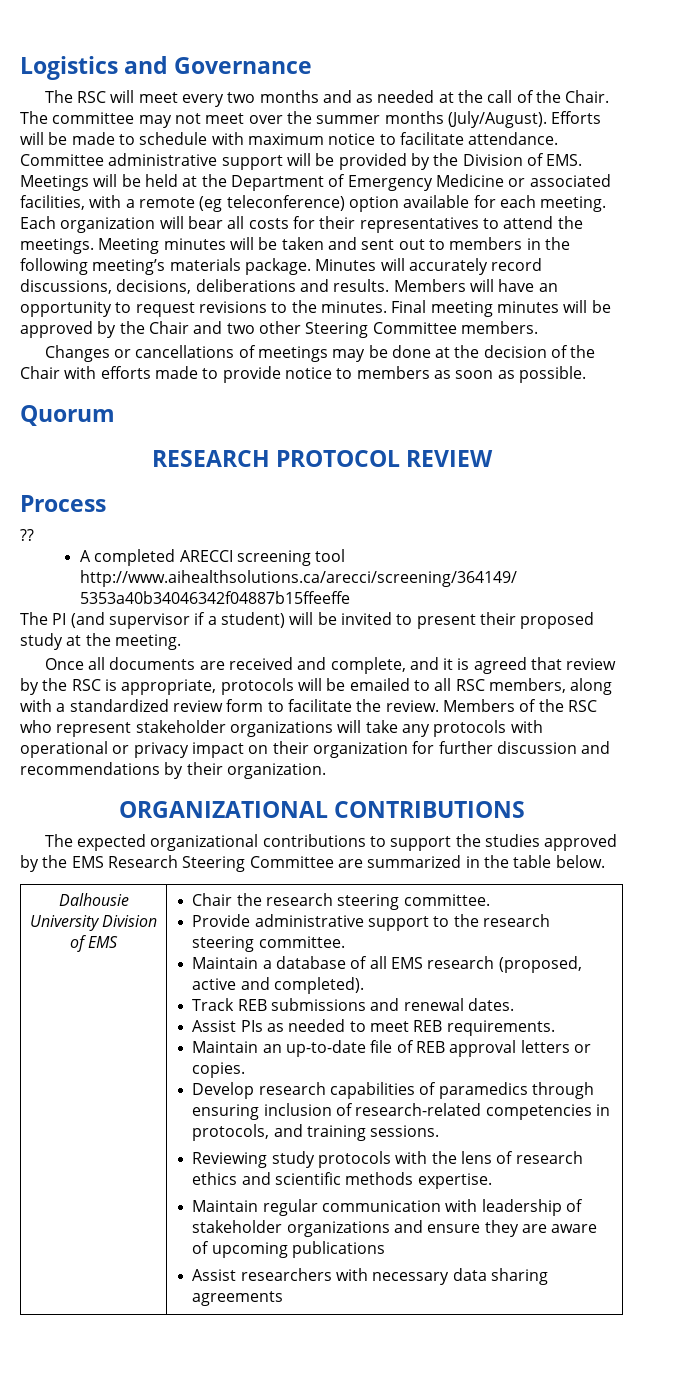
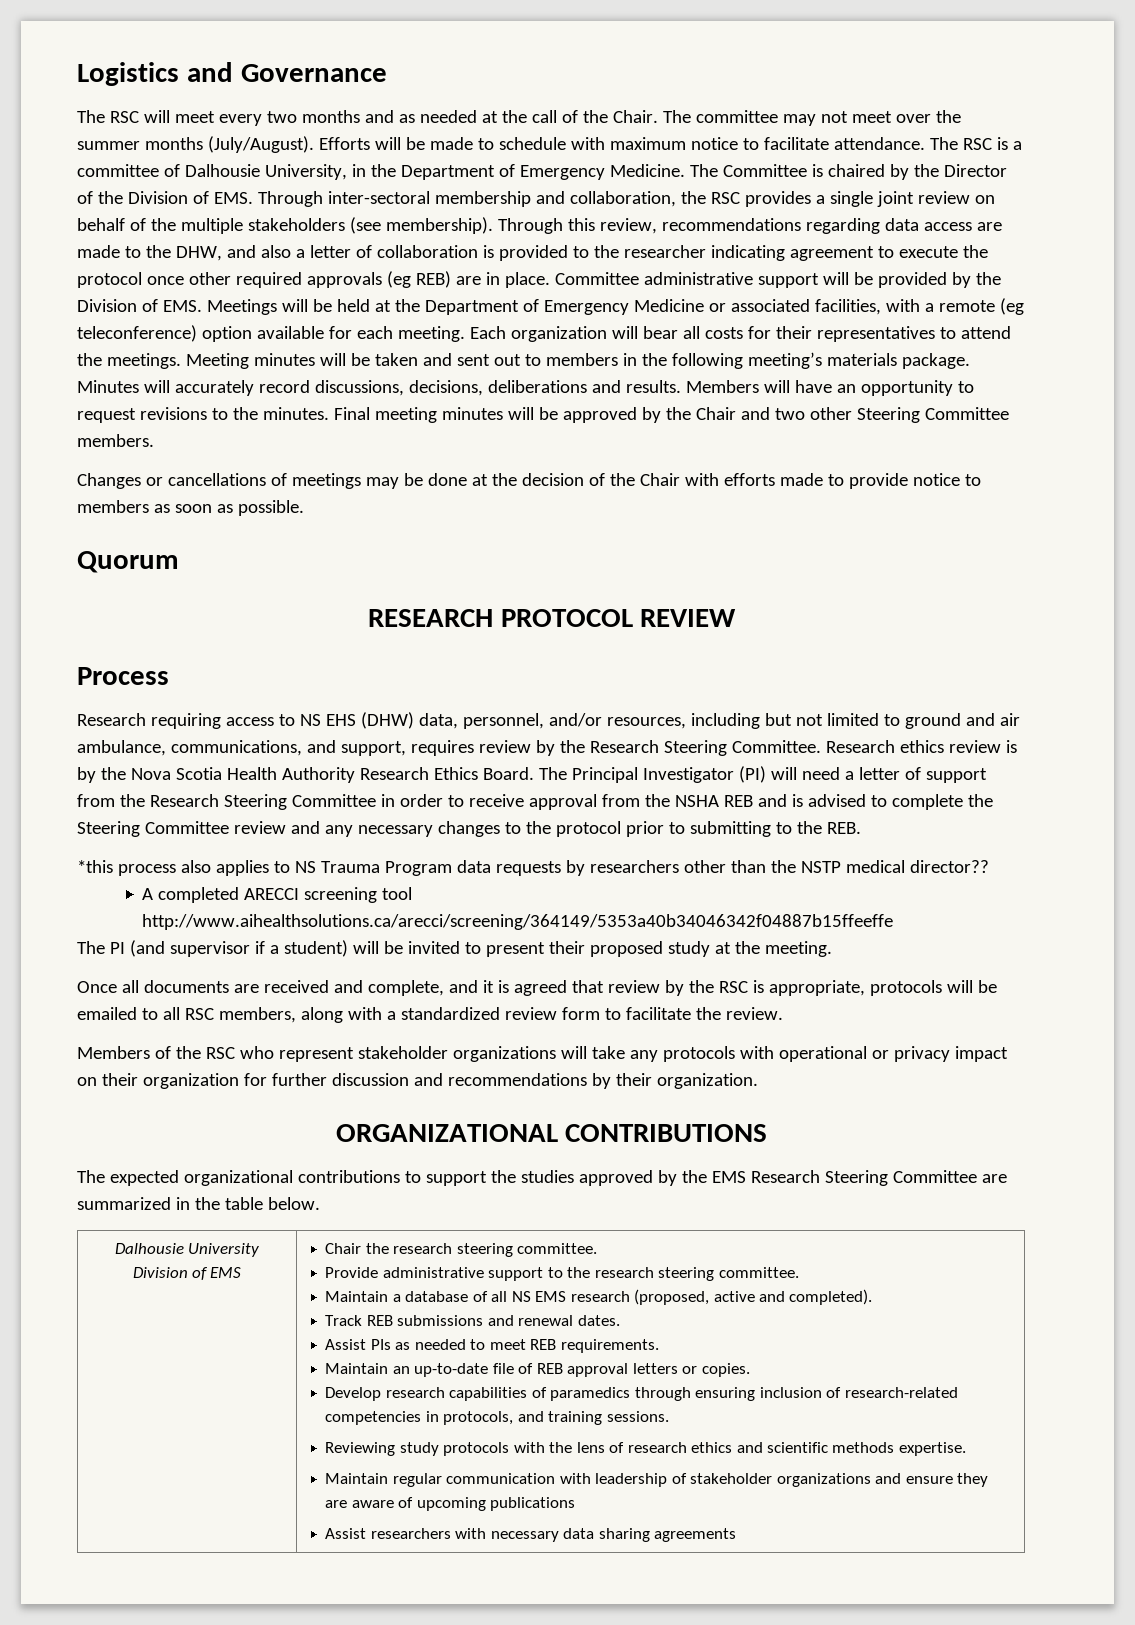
(559, 138) none -> [929,137,1022,150] [77,164,1007,180] [77,191,995,207] [77,217,1002,234] [77,245,988,261] [77,271,550,288] The RSC is a committee of Dalhousie University, in the Department of Emergency Medicine. The Committee is chaired by the Director of the Division of EMS. Through inter-sectoral membership and collaboration, the RSC provides a single joint review on behalf of the multiple stakeholders (see membership). Through this review, recommendations regarding data access are made to the DHW, and also a letter of collaboration is provided to the researcher indicating agreement to execute the protocol once other required approvals (eg REB) are in place.
[20,529,34,541] ?? -> [77,712,1020,729] [77,740,1017,756] [77,766,987,783] [77,794,993,810] [77,821,861,837] [77,860,989,876] Research requiring access to NS EHS (DHW) data, personnel, and/or resources, including but not limited to ground and air ambulance, communications, and support, requires review by the Research Steering Committee. Research ethics review is by the Nova Scotia Health Authority Research Ethics Board. The Principal Investigator (PI) will need a letter of support from the Research Steering Committee in order to receive approval from the NSHA REB and is advised to complete the Steering Committee review and any necessary changes to the protocol prior to submitting to the REB. // *this process also applies to NS Trauma Program data requests by researchers other than the NSTP medical director??
(439, 706) none -> (783, 1013) //
(387, 962) none -> [511,1291,531,1302] NS

